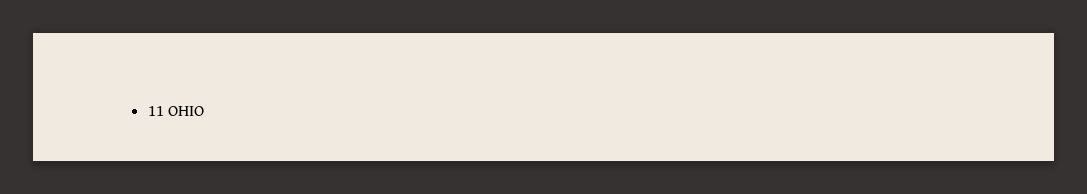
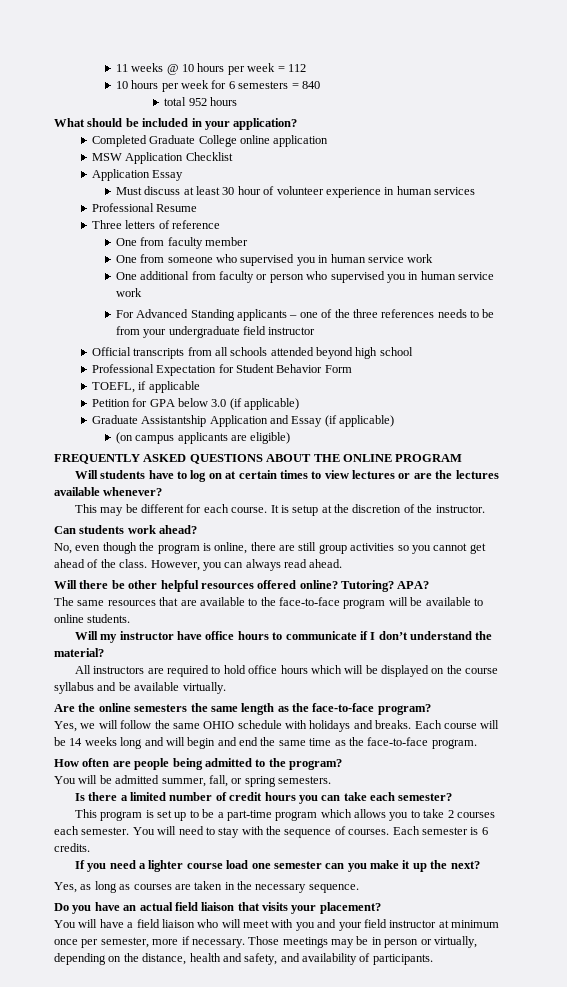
[168,106,205,116] OHIO -> [131,63,306,75] [115,80,320,92] [164,97,237,106] [54,118,298,130] [91,135,329,147] [91,152,233,164] [91,169,184,181] [115,186,476,198] [91,203,198,212] [91,220,220,229] [115,237,249,249] [115,254,434,266] [115,271,495,283] [115,288,142,297] [115,309,495,321] [115,326,316,338] [91,347,413,359] [91,364,352,376] [91,381,200,393] [91,398,300,410] [91,415,395,427] [115,432,291,444] [54,454,463,464] [74,470,499,482] [54,487,163,496] [74,504,485,516] [54,525,198,534] [54,542,486,554] [54,559,343,571] [54,580,430,592] [54,597,483,609] [54,614,131,623] [74,631,493,643] [54,648,104,657] [74,665,499,677] [54,682,226,694] [54,703,431,715] [54,720,500,732] [54,737,477,749] [54,758,342,770] [54,775,331,787] [74,792,453,804] [74,809,495,821] [54,826,488,838] [54,843,90,852] [74,860,480,872] [54,881,359,893] [54,902,381,914] [54,919,499,931] [54,936,477,948] [54,953,433,965] weeks @ 10 hours per week = 112 // 10 hours per week for 6 semesters = 840 // total 952 hours // What should be included in your application? // Completed Graduate College online application // MSW Application Checklist // Application Essay // Must discuss at least 30 hour of volunteer experience in human services // Professional Resume // Three letters of reference // One from faculty member // One from someone who supervised you in human service work // One additional from faculty or person who supervised you in human service work // For Advanced Standing applicants – one of the three references needs to be from your undergraduate field instructor // Official transcripts from all schools attended beyond high school // Professional Expectation for Student Behavior Form // TOEFL, if applicable // Petition for GPA below 3.0 (if applicable) // Graduate Assistantship Application and Essay (if applicable) // (on campus applicants are eligible) // FREQUENTLY ASKED QUESTIONS ABOUT THE ONLINE PROGRAM // Will students have to log on at certain times to view lectures or are the lectures available whenever? // This may be different for each course. It is setup at the discretion of the instructor. // Can students work ahead? // No, even though the program is online, there are still group activities so you cannot get ahead of the class. However, you can always read ahead. // Will there be other helpful resources offered online? Tutoring? APA? // The same resources that are available to the face-to-face program will be available to online students. // Will my instructor have office hours to communicate if I don’t understand the material? // All instructors are required to hold office hours which will be displayed on the course syllabus and be available virtually. // Are the online semesters the same length as the face-to-face program? // Yes, we will follow the same OHIO schedule with holidays and breaks. Each course will be 14 weeks long and will begin and end the same time as the face-to-face program. // How often are people being admitted to the program? // You will be admitted summer, fall, or spring semesters. // Is there a limited number of credit hours you can take each semester? // This program is set up to be a part-time program which allows you to take 2 courses each semester. You will need to stay with the sequence of courses. Each semester is 6 credits. // If you need a lighter course load one semester can you make it up the next? // Yes, as long as courses are taken in the necessary sequence. // Do you have an actual field liaison that visits your placement? // You will have a field liaison who will meet with you and your field instructor at minimum once per semester, more if necessary. Those meetings may be in person or virtually, depending on the distance, health and safety, and availability of participants.

